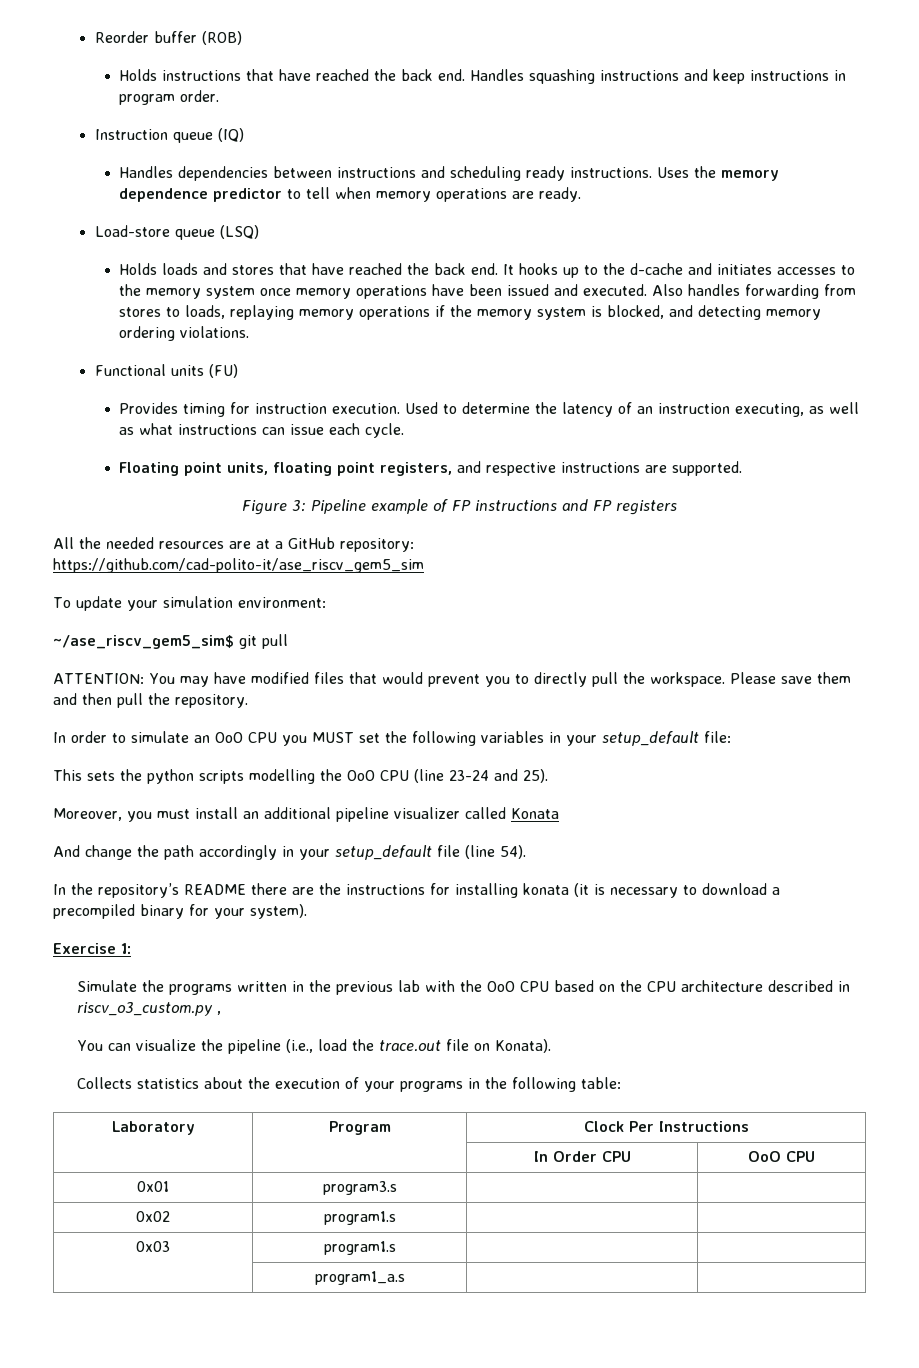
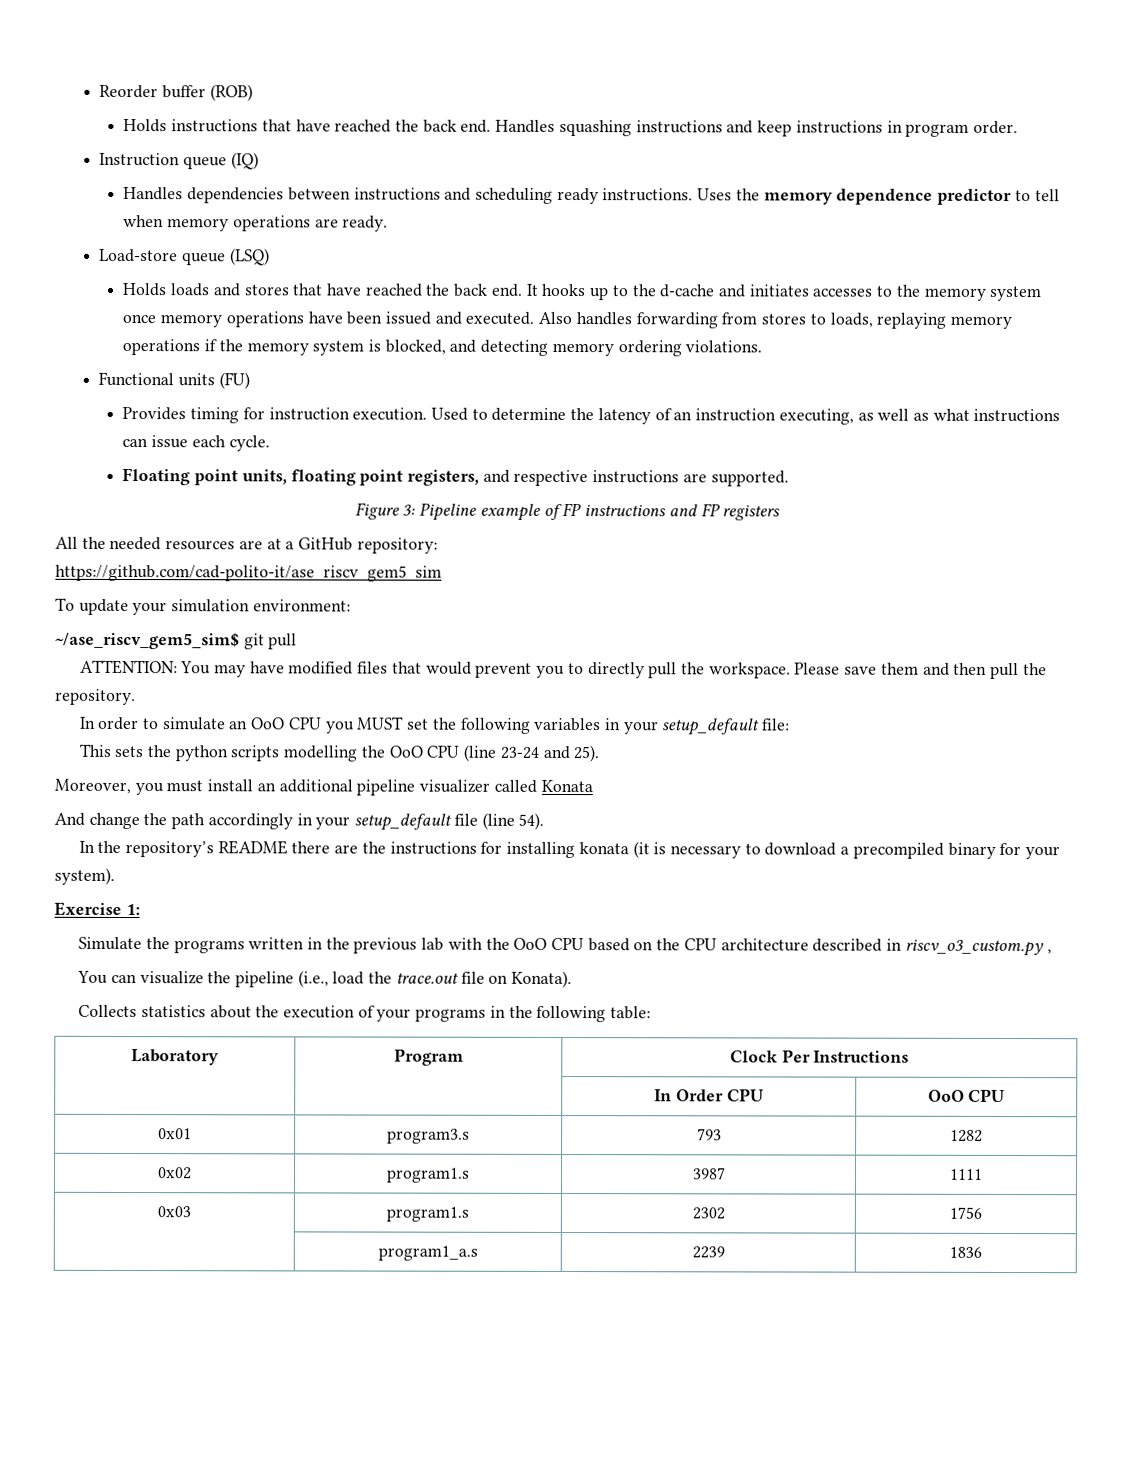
(397, 1188) | -> [696,1128,722,1141] [950,1129,983,1142] 793 | 1282
(396, 1218) | -> [691,1167,726,1180] [949,1168,983,1180] 3987 | 1111
(396, 1248) | -> [691,1207,725,1220] [949,1206,982,1219] 2302 | 1756
(405, 1278) | -> [691,1246,725,1259] [949,1246,982,1258] 2239 | 1836

